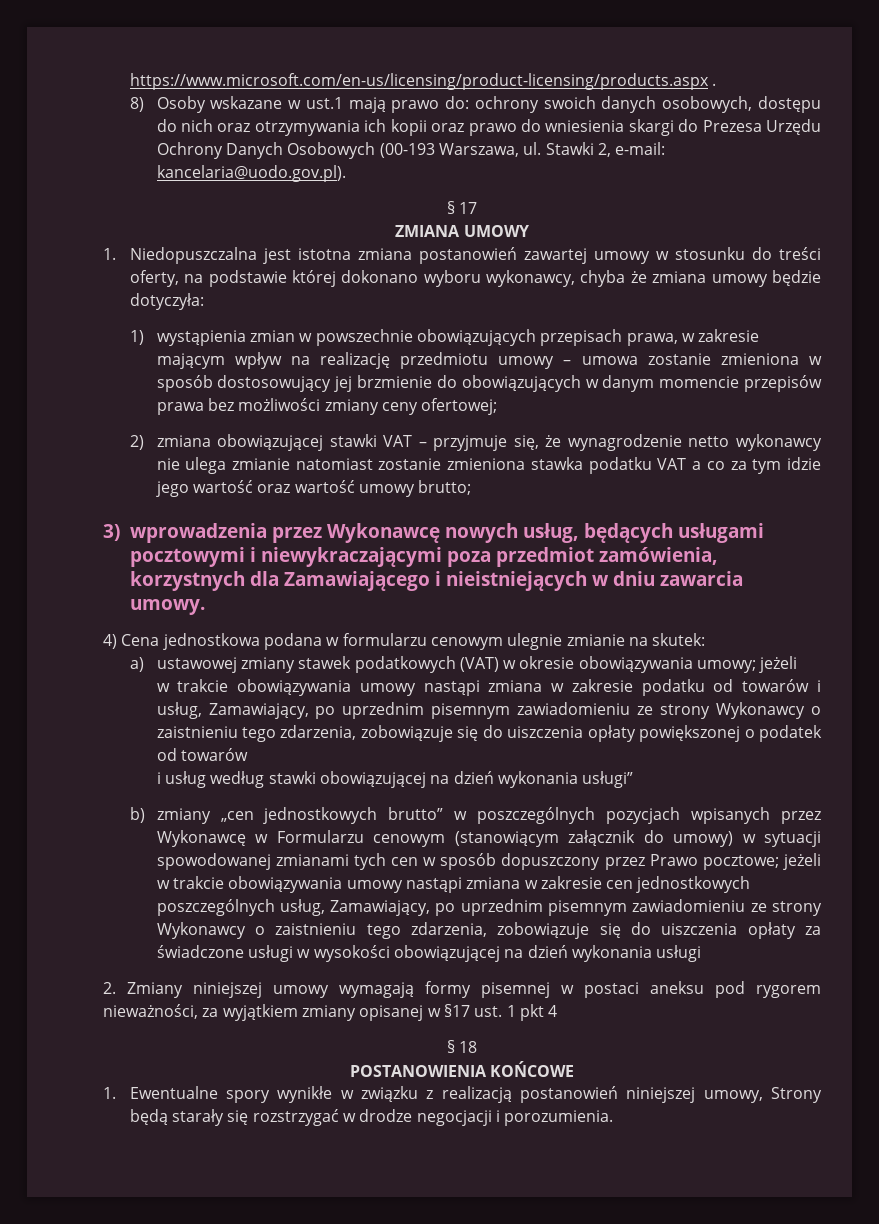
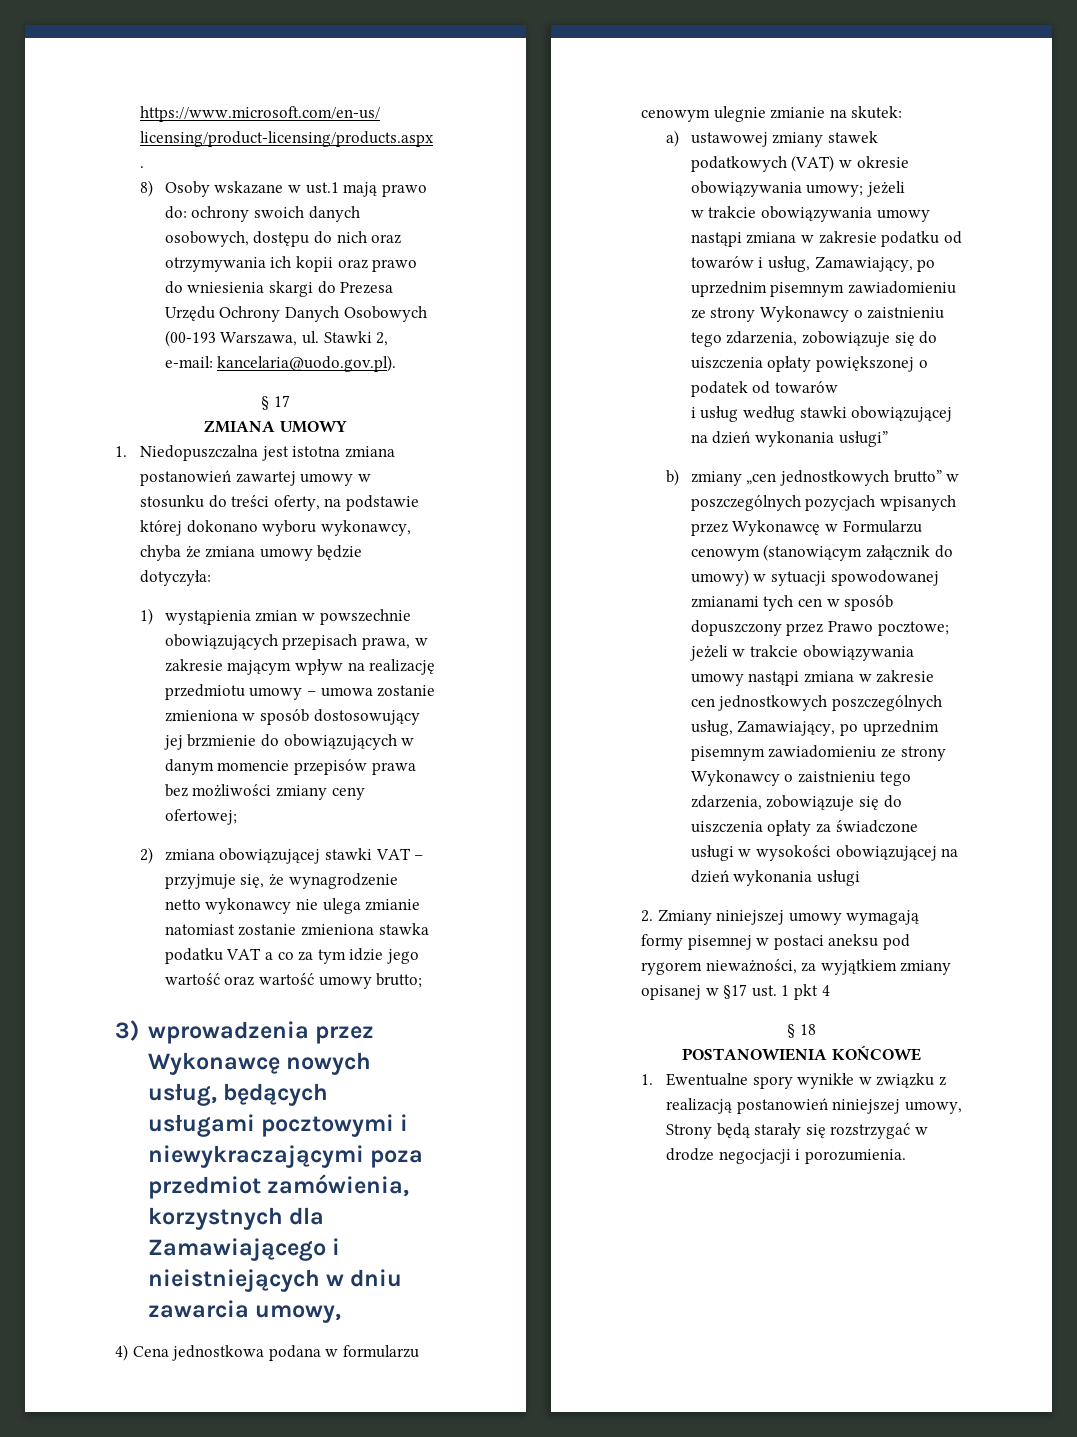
[129,599,205,615] umowy. -> [254,1305,341,1323] umowy,

